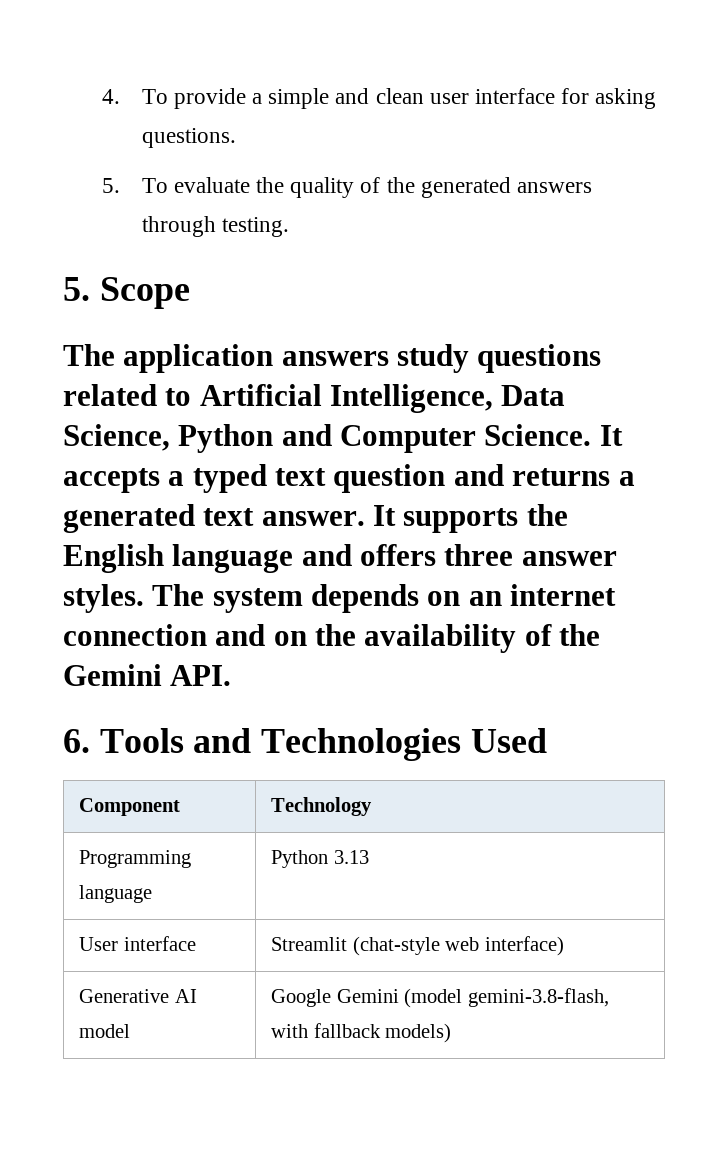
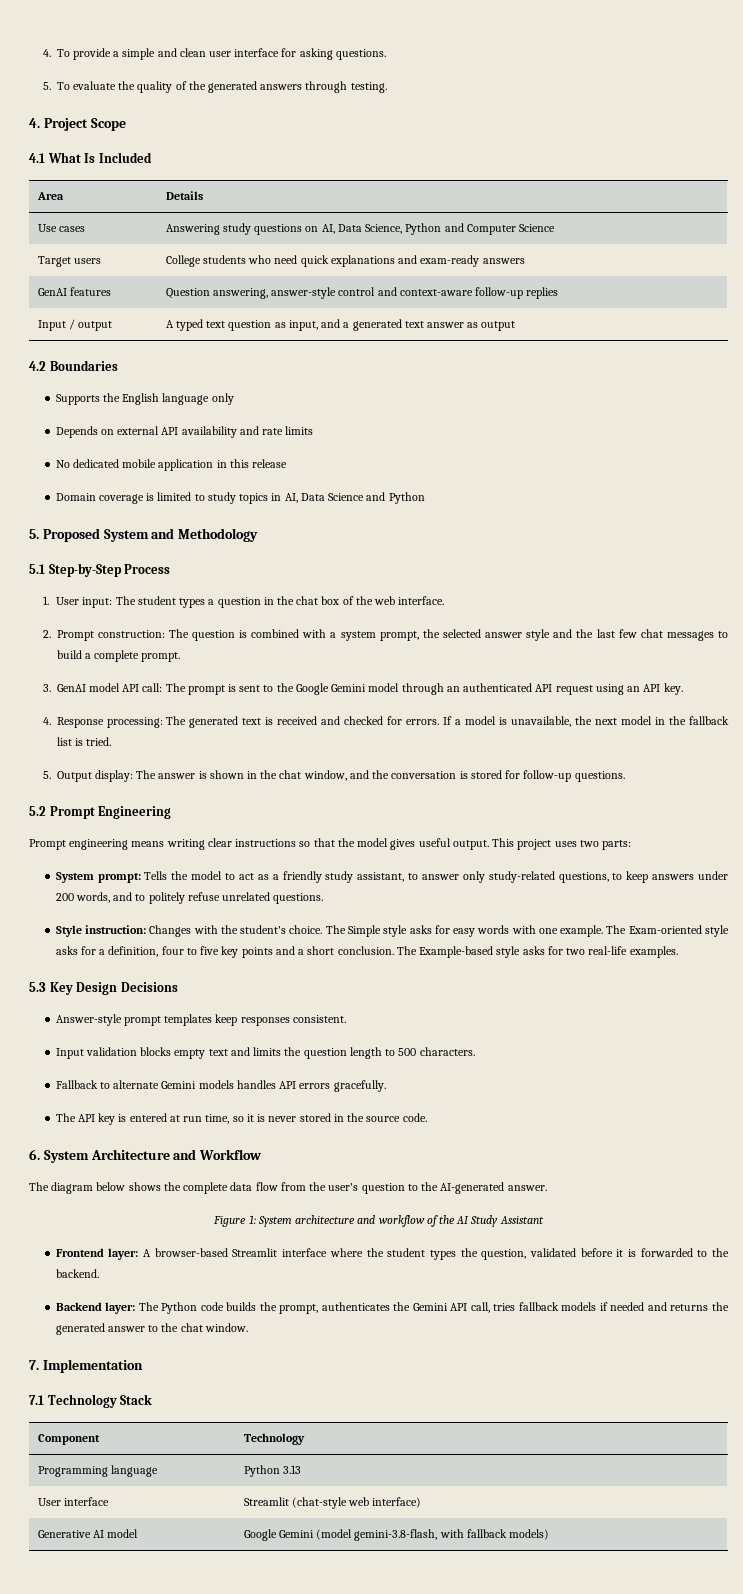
[63,277,90,301] 5. -> [29,118,88,131] 4. Project
[63,344,602,373] [63,384,494,413] The application answers study questions related to Artificial Intelligence, -> [29,152,152,163] [36,192,64,200] [165,191,203,200] [37,224,85,232] [165,223,335,235] 4.1 What Is Included // Area | Details // Use cases | Answering study questions on AI,
[484,424,623,446] [63,464,635,493] [63,504,568,533] [63,544,617,573] [63,584,617,613] [63,624,601,653] [63,664,232,686] [63,728,547,761] Science. It accepts a typed text question and returns a generated text answer. It supports the English language and offers three answer styles. The system depends on an internet connection and on the availability of the Gemini API. // 6. Tools and Technologies Used -> [518,224,555,232] [37,256,101,267] [165,255,525,267] [37,287,111,296] [165,287,559,299] [37,319,113,331] [165,319,516,331] [29,360,118,371] [55,393,234,405] [55,426,314,438] [55,459,288,471] [55,492,425,504] [29,528,259,542] [29,563,171,577] [42,596,445,608] [42,629,728,641] [56,650,181,662] [42,683,683,695] [42,716,729,728] [56,737,112,746] [42,770,625,782] [29,806,172,819] [29,838,632,850] [55,871,729,883] [55,892,324,904] [55,925,729,937] [55,946,678,958] [29,982,178,995] [55,1014,346,1026] [55,1047,475,1059] [55,1080,386,1092] [55,1113,427,1125] [29,1149,262,1163] [29,1182,547,1194] [213,1215,544,1227] [55,1248,730,1260] [55,1269,99,1278] [55,1302,729,1314] [55,1323,248,1335] [29,1359,143,1373] [29,1394,153,1408] Science // Target users | College students who need quick explanations and exam-ready answers // GenAI features | Question answering, answer-style control and context-aware follow-up replies // Input / output | A typed text question as input, and a generated text answer as output // 4.2 Boundaries // Supports the English language only // Depends on external API availability and rate limits // No dedicated mobile application in this release // Domain coverage is limited to study topics in AI, Data Science and Python // 5. Proposed System and Methodology // 5.1 Step-by-Step Process // 1. User input: The student types a question in the chat box of the web interface. // 2. Prompt construction: The question is combined with a system prompt, the selected answer style and the last few chat messages to build a complete prompt. // 3. GenAI model API call: The prompt is sent to the Google Gemini model through an authenticated API request using an API key. // 4. Response processing: The generated text is received and checked for errors. If a model is unavailable, the next model in the fallback list is tried. // 5. Output display: The answer is shown in the chat window, and the conversation is stored for follow-up questions. // 5.2 Prompt Engineering // Prompt engineering means writing clear instructions so that the model gives useful output. This project uses two parts: // System prompt: Tells the model to act as a friendly study assistant, to answer only study-related questions, to keep answers under 200 words, and to politely refuse unrelated questions. // Style instruction: Changes with the student's choice. The Simple style asks for easy words with one example. The Exam-oriented style asks for a definition, four to five key points and a short conclusion. The Example-based style asks for two real-life examples. // 5.3 Key Design Decisions // Answer-style prompt templates keep responses consistent. // Input validation blocks empty text and limits the question length to 500 characters. // Fallback to alternate Gemini models handles API errors gracefully. // The API key is entered at run time, so it is never stored in the source code. // 6. System Architecture and Workflow // The diagram below shows the complete data flow from the user's question to the AI-generated answer. // Figure 1: System architecture and workflow of the AI Study Assistant // Frontend layer: A browser-based Streamlit interface where the student types the question, validated before it is forwarded to the backend. // Backend layer: The Python code builds the prompt, authenticates the Gemini API call, tries fallback models if needed and returns the generated answer to the chat window. // 7. Implementation // 7.1 Technology Stack

